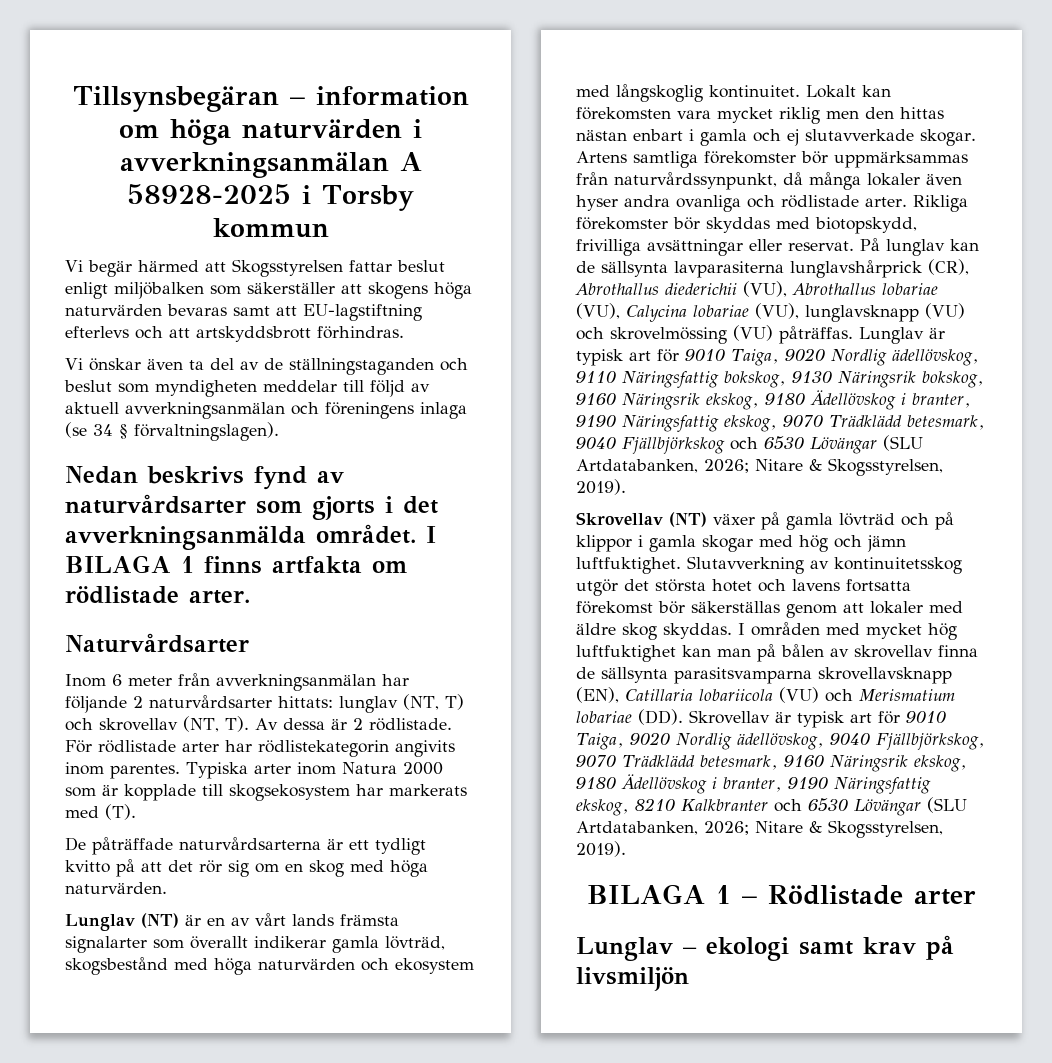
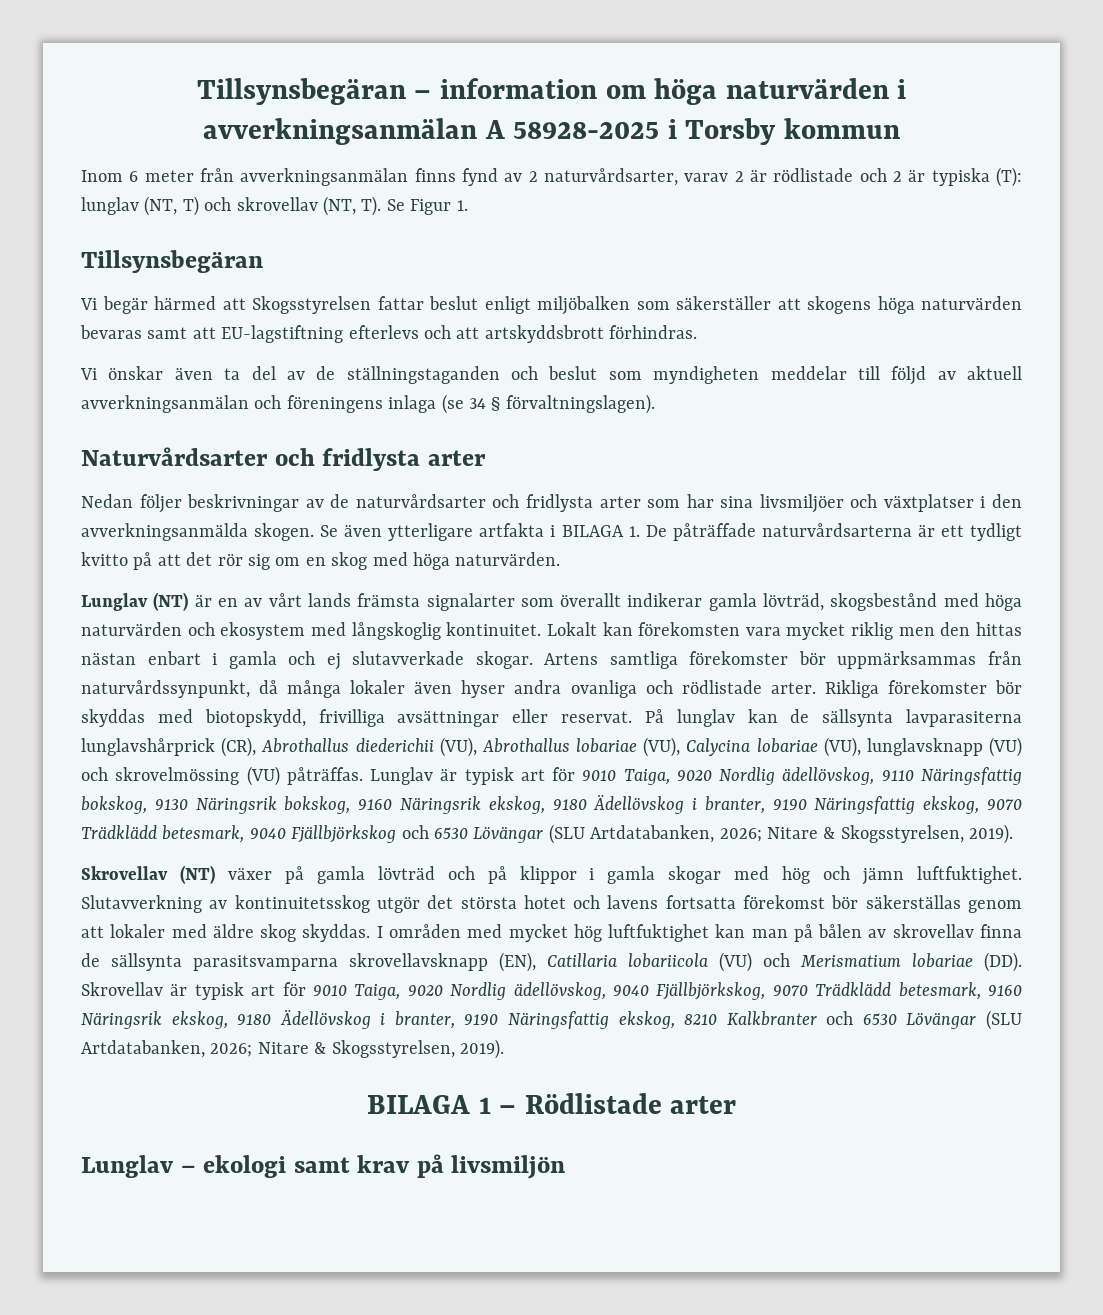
(329, 228) none -> [81,167,1023,187] [81,196,468,216] [81,250,263,273] // Inom 6 meter från avverkningsanmälan finns fynd av 2 naturvårdsarter, varav 2 är rödlistade och 2 är typiska (T): lunglav (NT, T) och skrovellav (NT, T). Se Figur 1. // Tillsynsbegäran
[65,466,344,490] [65,494,438,520] [65,524,436,550] [65,555,407,574] [65,586,250,604] [65,633,249,653] [65,673,409,691] [65,694,464,713] [65,716,452,732] [65,740,455,757] [65,762,443,779] [65,784,467,801] [65,804,136,820] Nedan beskrivs fynd av naturvårdsarter som gjorts i det avverkningsanmälda området. I BILAGA 1 finns artfakta om rödlistade arter. // Naturvårdsarter // Inom 6 meter från avverkningsanmälan har följande 2 naturvårdsarter hittats: lunglav (NT, T) och skrovellav (NT, T). Av dessa är 2 rödlistade. För rödlistade arter har rödlistekategorin angivits inom parentes. Typiska arter inom Natura 2000 som är kopplade till skogsekosystem har markerats med (T). // -> [81,447,486,471] [81,494,1022,513] [81,523,640,541] Naturvårdsarter och fridlysta arter // Nedan följer beskrivningar av de naturvårdsarter och fridlysta arter som har sina livsmiljöer och växtplatser i den avverkningsanmälda skogen. Se även ytterligare artfakta i BILAGA 1.

